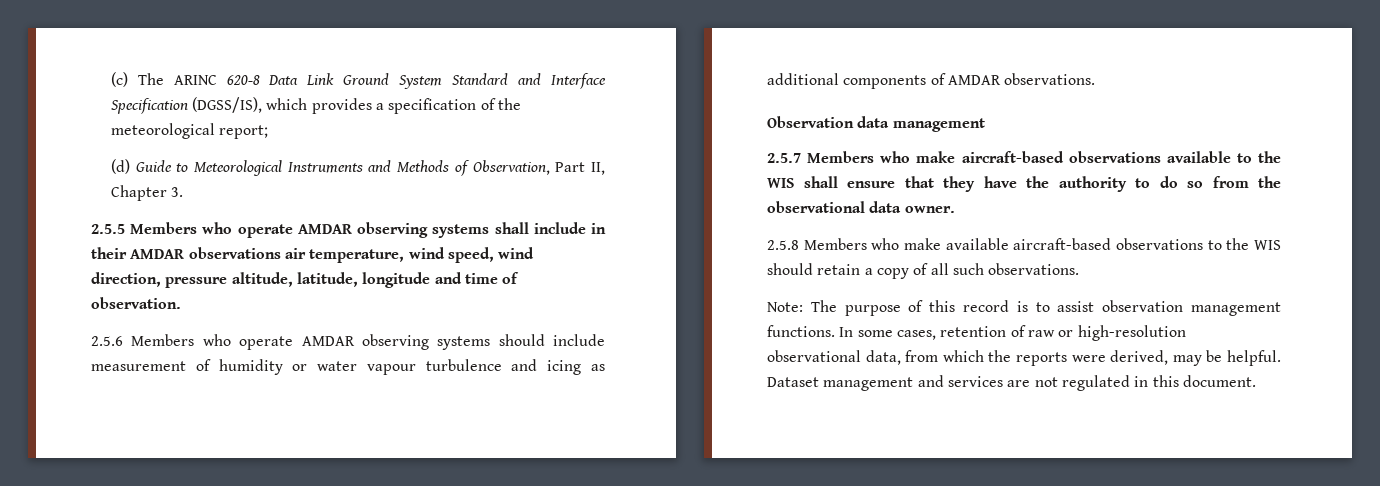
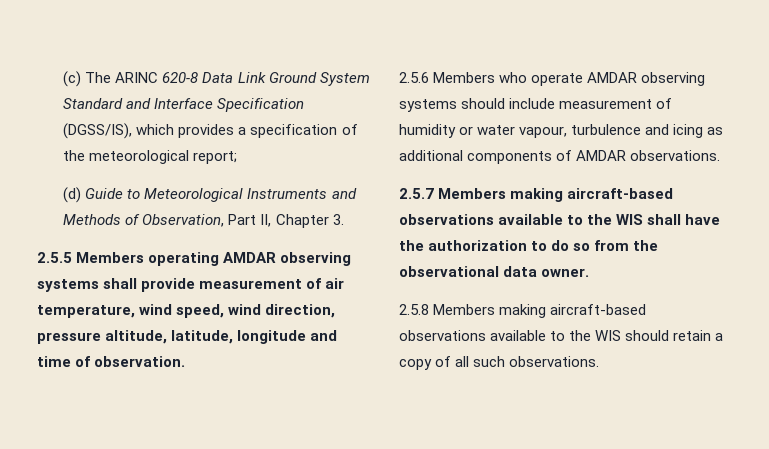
[202,222,293,238] who operate -> [148,252,220,266] operating
[533,222,606,234] [91,247,281,259] include in their AMDAR observations -> [141,278,322,292] provide measurement of
[366,364,416,375] vapour -> [519,126,568,138] vapour,
[767,116,985,132] // Observation data management -> (721, 155) none
[880,151,956,163] who make -> [510,188,564,202] making
[847,176,975,192] ensure that they -> (682, 219) none
[1058,176,1127,192] authority -> [428,240,528,251] authorization
[871,238,1203,250] who make available aircraft-based observations -> [499,304,647,318] [399,330,547,341] making aircraft-based observations available
[767,300,1281,316] [767,325,1186,341] [767,350,1281,366] [767,375,1256,391] // Note: The purpose of this record is to assist observation management functions. In some cases, retention of raw or high-resolution observational data, from which the reports were derived, may be helpful. Dataset management and services are not regulated in this document. -> (600, 361) none

